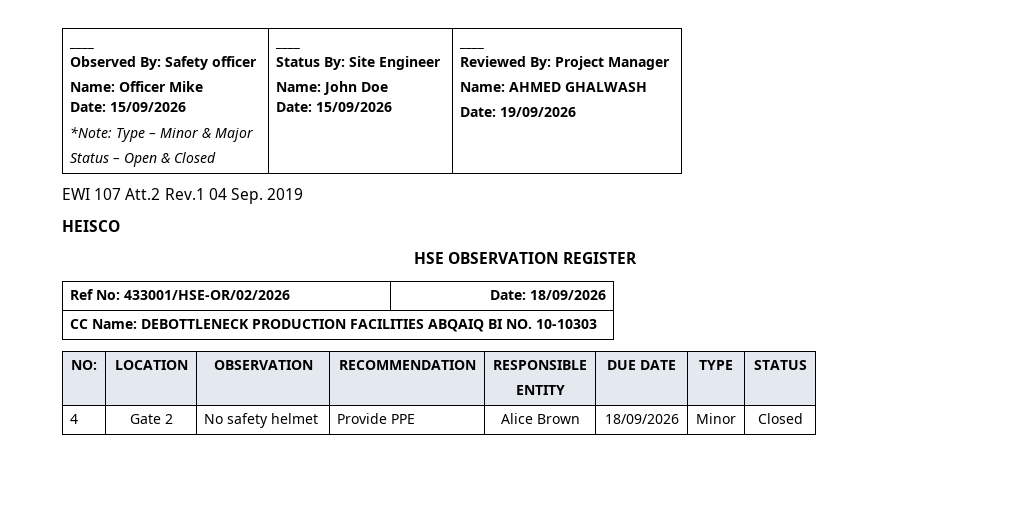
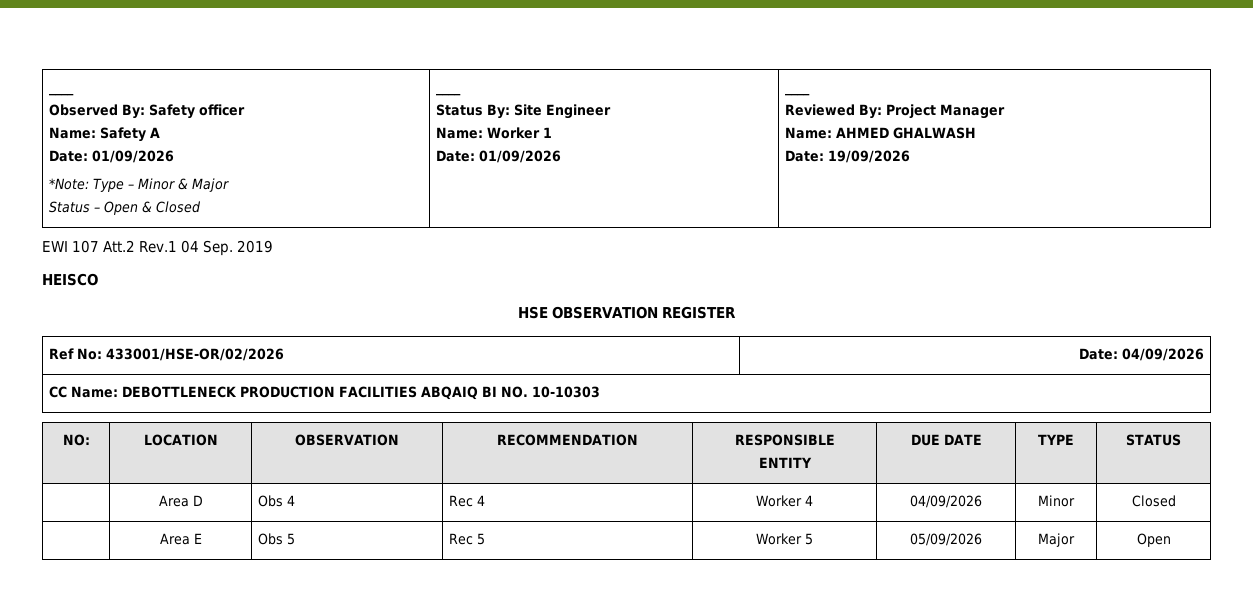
[119,81,204,92] [70,102,187,112] Officer Mike // Date: 15/09/2026 -> [99,127,160,142] [48,150,174,163] Safety A // Date: 01/09/2026
[323,81,389,95] [276,102,393,112] John Doe // Date: 15/09/2026 -> [486,127,552,139] [435,150,561,163] Worker 1 // Date: 01/09/2026
[529,290,606,300] 18/09/2026 -> [1122,348,1205,361] 04/09/2026
[70,414,79,424] [129,414,173,424] [204,413,319,428] [337,413,416,424] [500,413,580,424] [604,414,679,424] [696,413,736,424] [757,413,803,424] 4 | Gate 2 | No safety helmet | Provide PPE | Alice Brown | 18/09/2026 | Minor | Closed -> [158,495,203,507] [257,495,295,507] [448,495,485,507] [756,495,813,507] [910,495,982,508] [1038,495,1075,507] [1131,495,1176,507] [159,533,202,545] [257,533,295,545] [448,533,485,545] [756,533,813,545] [910,533,982,546] [1038,533,1075,547] [1136,533,1171,547] | Area D | Obs 4 | Rec 4 | Worker 4 | 04/09/2026 | Minor | Closed // | Area E | Obs 5 | Rec 5 | Worker 5 | 05/09/2026 | Major | Open

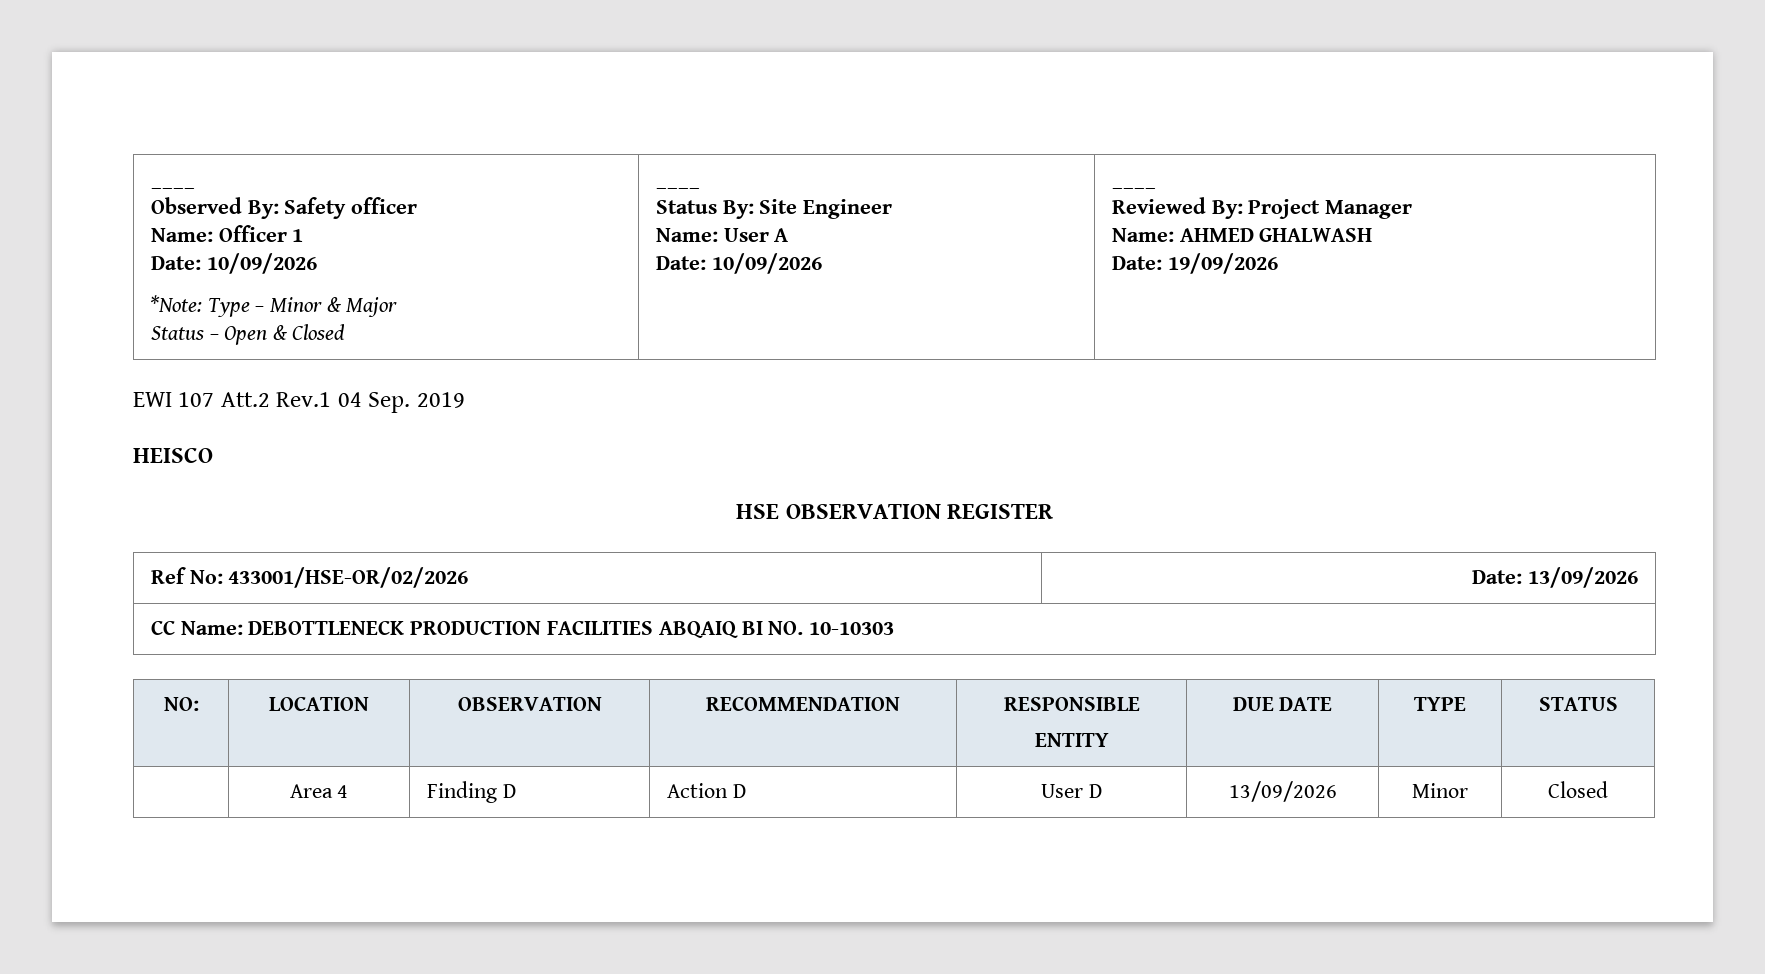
[99,127,160,142] [48,150,174,163] Safety A // Date: 01/09/2026 -> [218,225,304,242] [150,253,317,274] Officer 1 // Date: 10/09/2026
[486,127,552,139] [435,150,561,163] Worker 1 // Date: 01/09/2026 -> [723,228,789,242] [655,253,822,274] User A // Date: 10/09/2026
[1122,348,1205,361] 04/09/2026 -> [1528,567,1639,588] 13/09/2026
[192,495,203,506] [257,495,295,507] [448,495,485,507] [756,495,813,507] [910,495,982,508] [1038,495,1075,507] [1131,495,1176,507] [159,533,202,545] [257,533,295,545] [448,533,485,545] [756,533,813,545] [910,533,982,546] [1038,533,1075,547] [1136,533,1171,547] D | Obs 4 | Rec 4 | Worker 4 | 04/09/2026 | Minor | Closed // | Area E | Obs 5 | Rec 5 | Worker 5 | 05/09/2026 | Major | Open -> [337,785,349,798] [426,781,516,803] [666,783,746,798] [1041,784,1102,798] [1228,781,1337,802] [1412,783,1468,798] [1548,781,1608,798] 4 | Finding D | Action D | User D | 13/09/2026 | Minor | Closed

